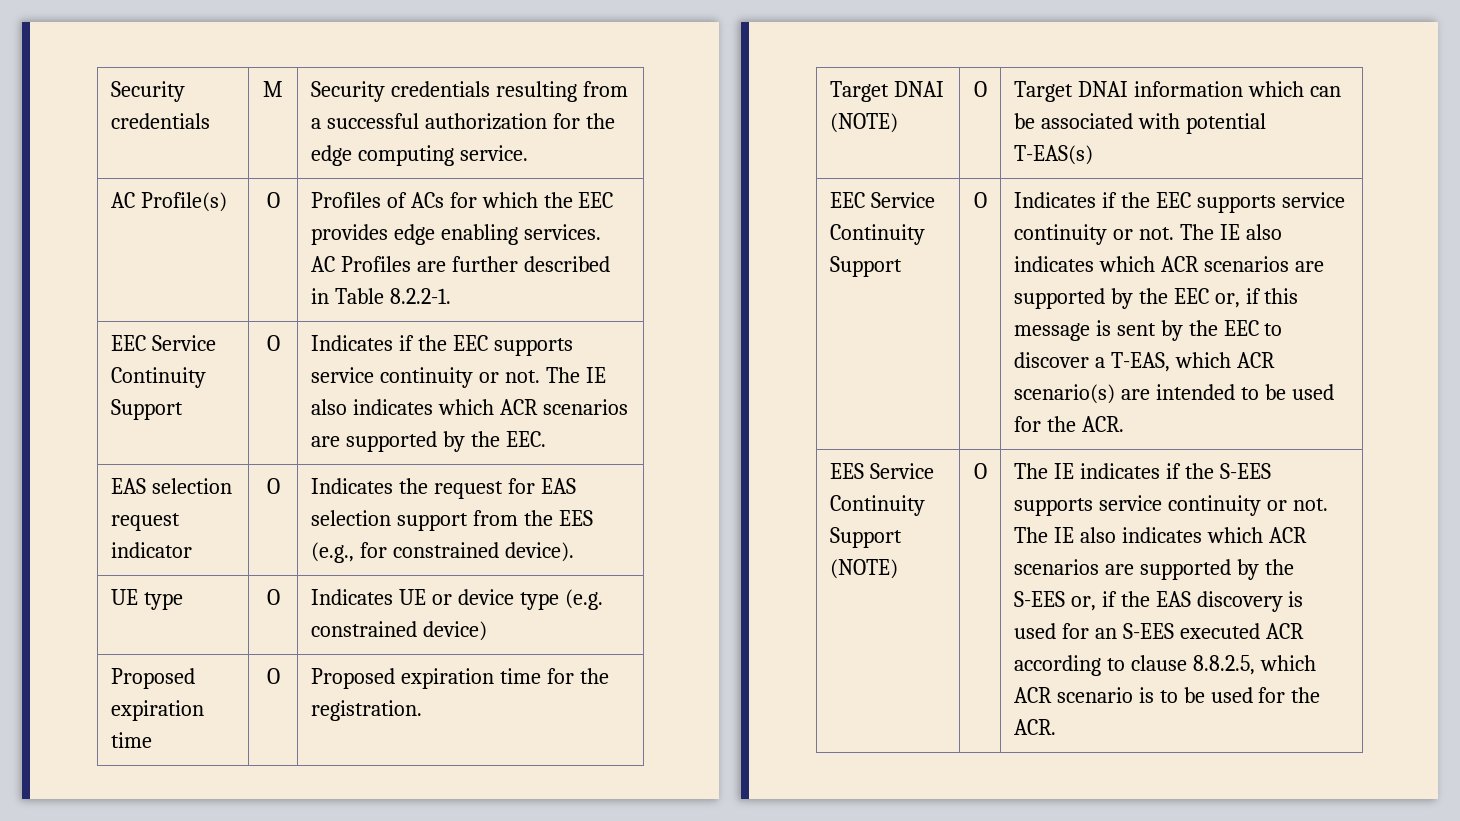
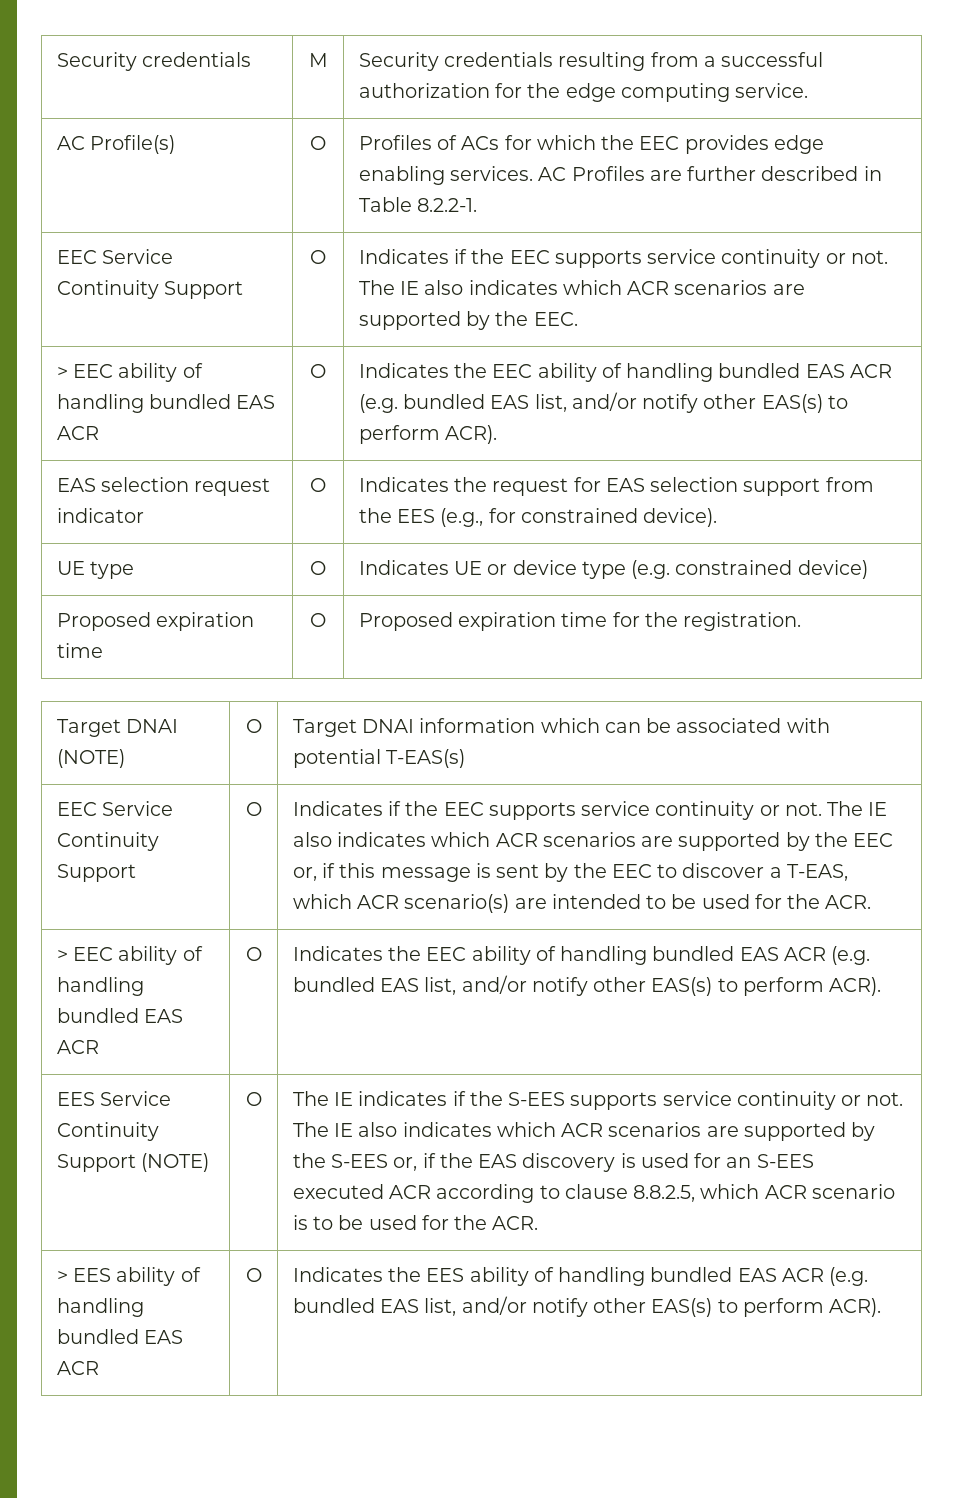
(546, 439) none -> [56,363,203,382] [56,394,276,413] [56,426,99,440] [310,364,326,378] [358,363,892,382] [358,392,848,413] [358,425,498,444] // > EEC ability of handling bundled EAS ACR | O | Indicates the EEC ability of handling bundled EAS ACR (e.g. bundled EAS list, and/or notify other EAS(s) to perform ACR).
(1124, 424) none -> [56,946,203,965] [56,977,144,996] [56,1008,184,1023] [56,1040,99,1054] [245,947,262,961] [292,946,871,965] [292,975,882,996] // > EEC ability of handling bundled EAS ACR | O | Indicates the EEC ability of handling bundled EAS ACR (e.g. bundled EAS list, and/or notify other EAS(s) to perform ACR).
(1056, 727) none -> [56,1267,201,1286] [56,1298,144,1317] [56,1329,184,1344] [56,1361,99,1375] [245,1268,262,1282] [292,1267,869,1286] [292,1296,882,1317] // > EES ability of handling bundled EAS ACR | O | Indicates the EES ability of handling bundled EAS ACR (e.g. bundled EAS list, and/or notify other EAS(s) to perform ACR).

